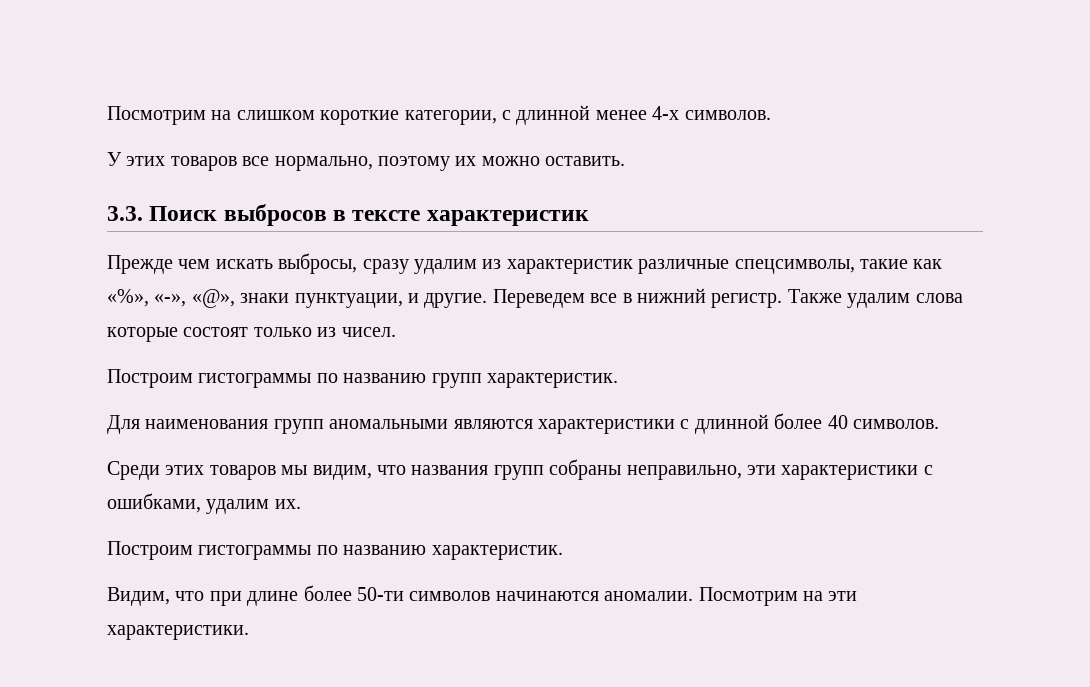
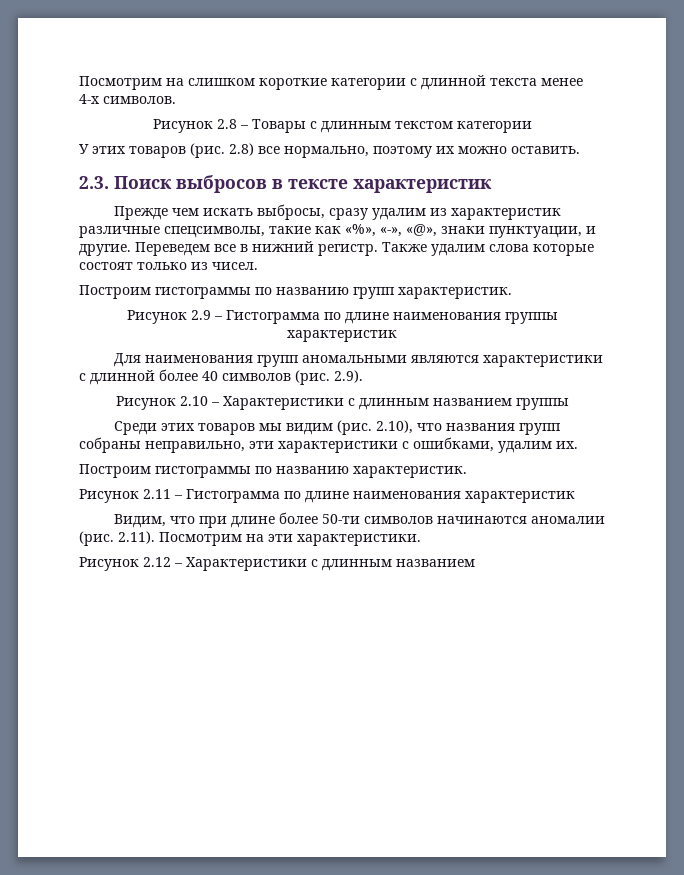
[404,105,591,125] категории, с длинной -> [331,75,537,90] категории с длинной текста
(771, 115) none -> [152,119,532,133] // Рисунок 2.8 – Товары с длинным текстом категории
(237, 163) none -> [190,143,254,158] (рис. 2.8)
[107,206,143,221] 3.3. -> [79,176,109,189] 2.3.
(618, 380) none -> [126,310,558,324] [287,330,397,342] // Рисунок 2.9 – Гистограмма по длине наименования группы характеристик
[852,419,939,429] символов. -> [222,370,363,385] [115,396,569,410] символов (рис. 2.9). // Рисунок 2.10 – Характеристики с длинным названием группы
[312,465,372,480] видим, -> [285,420,413,435] видим (рис. 2.10),
(563, 552) none -> [79,489,575,503] // Рисунок 2.11 – Гистограмма по длине наименования характеристик
[604,591,694,601] аномалии. -> [530,516,605,524] [79,531,155,546] аномалии (рис. 2.11).
(249, 632) none -> [79,557,475,571] // Рисунок 2.12 – Характеристики с длинным названием

